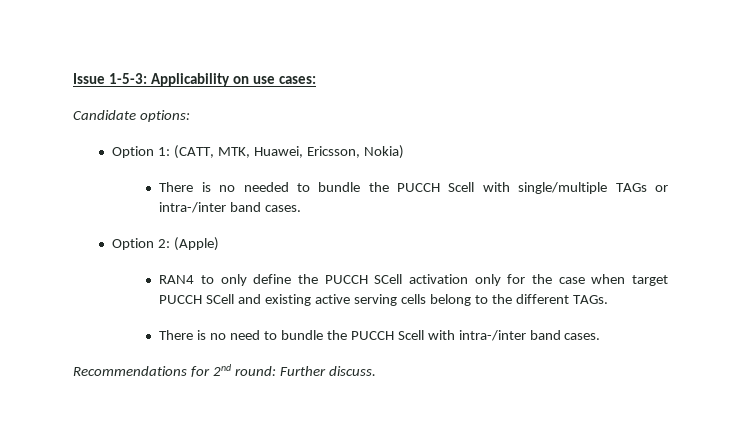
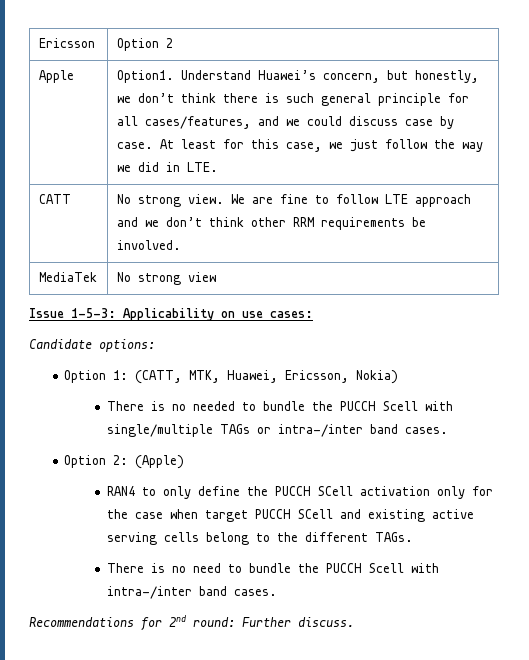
(73, 78) none -> [38,38,95,48] [116,38,173,51] [38,70,74,83] [116,70,479,83] [116,93,469,106] [116,116,454,129] [116,139,483,152] [116,162,218,172] [38,194,71,204] [116,194,471,207] [116,217,426,230] [116,240,181,250] [38,272,97,282] [116,272,216,285] Ericsson | Option 2 // Apple | Option1. Understand Huawei’s concern, but honestly, we don’t think there is such general principle for all cases/features, and we could discuss case by case. At least for this case, we just follow the way we did in LTE. // CATT | No strong view. We are fine to follow LTE approach and we don’t think other RRM requirements be involved. // MediaTek | No strong view //

